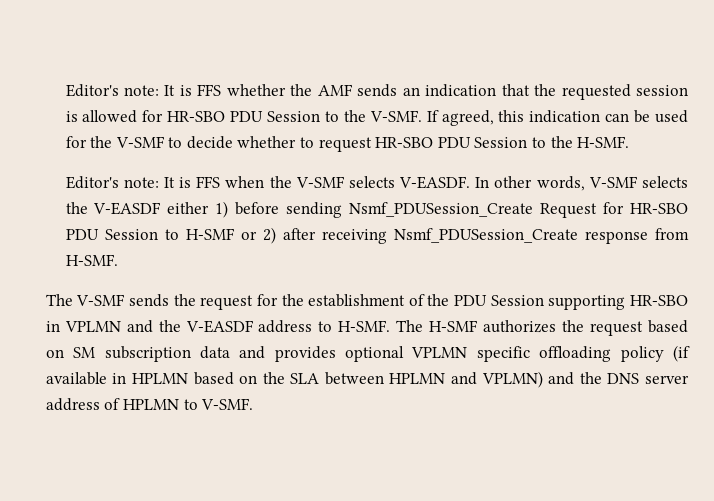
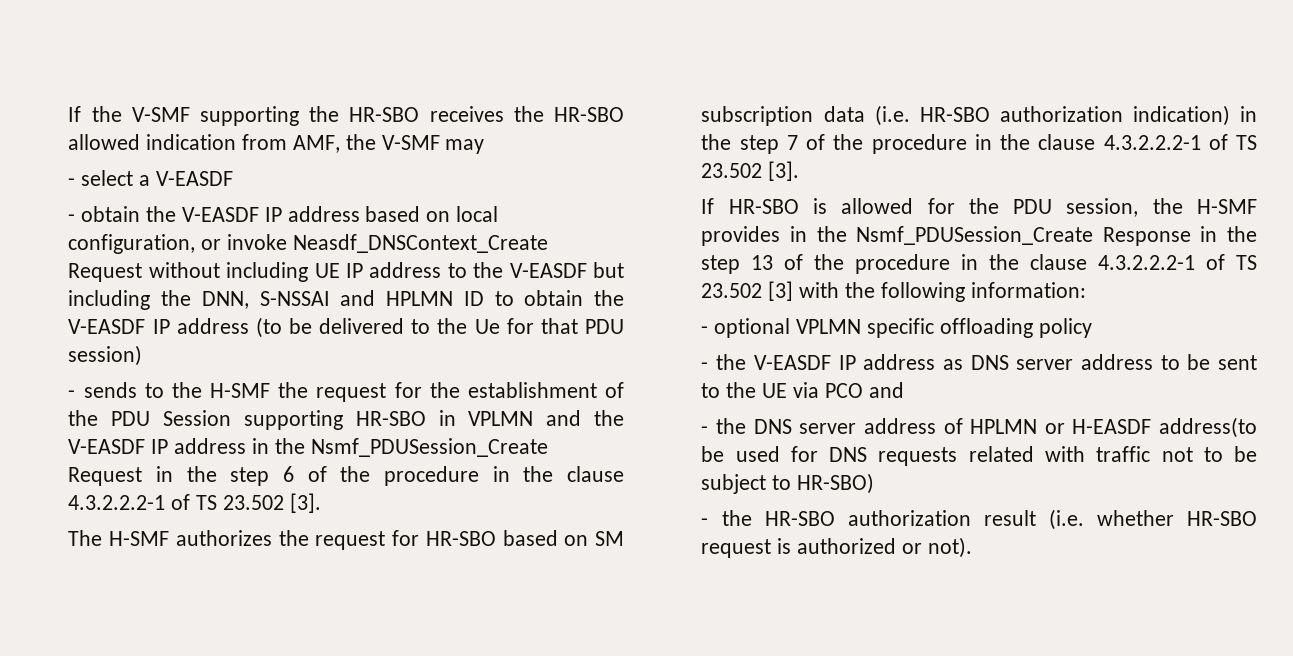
[65,84,688,100] [65,110,688,126] [65,136,630,152] [65,176,689,191] [65,201,688,218] [65,227,689,244] [65,254,118,266] [45,294,170,307] Editor's note: It is FFS whether the AMF sends an indication that the requested session is allowed for HR-SBO PDU Session to the V-SMF. If agreed, this indication can be used for the V-SMF to decide whether to request HR-SBO PDU Session to the H-SMF. // Editor's note: It is FFS when the V-SMF selects V-EASDF. In other words, V-SMF selects the V-EASDF either 1) before sending Nsmf_PDUSession_Create Request for HR-SBO PDU Session to H-SMF or 2) after receiving Nsmf_PDUSession_Create response from H-SMF. // The V-SMF sends -> [68,106,624,126] [68,134,485,154] [68,170,233,186] [68,206,498,222] [68,234,548,254] [68,262,625,282] [68,290,624,310] [68,317,625,338] [68,345,143,366] [68,382,271,398] If the V-SMF supporting the HR-SBO receives the HR-SBO allowed indication from AMF, the V-SMF may // - select a V-EASDF // - obtain the V-EASDF IP address based on local configuration, or invoke Neasdf_DNSContext_Create Request without including UE IP address to the V-EASDF but including the DNN, S-NSSAI and HPLMN ID to obtain the V-EASDF IP address (to be delivered to the Ue for that PDU session) // - sends to the H-SMF
[258,320,391,333] address to H-SMF. -> [151,438,548,457] [68,466,624,486] [68,493,321,513] IP address in the Nsmf_PDUSession_Create Request in the step 6 of the procedure in the clause 4.3.2.2.2-1 of TS 23.502 [3]. //
(644, 328) none -> [392,530,496,546] for HR-SBO
[239,346,336,362] and provides -> [874,105,1257,126] [701,134,1257,154] [701,161,800,181] [701,198,1257,217] [701,226,1257,246] [701,254,1257,274] [701,281,1086,302] [701,326,709,334] (i.e. HR-SBO authorization indication) in the step 7 of the procedure in the clause 4.3.2.2.2-1 of TS 23.502 [3]. // If HR-SBO is allowed for the PDU session, the H-SMF provides in the Nsmf_PDUSession_Create Response in the step 13 of the procedure in the clause 4.3.2.2.2-1 of TS 23.502 [3] with the following information: // -
[673,345,691,362] [45,371,575,388] (if available in HPLMN based on the SLA between HPLMN and VPLMN) and -> [701,354,1257,370] [701,382,904,398] [701,426,709,434] // - the V-EASDF IP address as DNS server address to be sent to the UE via PCO and // -
[183,398,254,410] to V-SMF. -> [1044,417,1257,438] [701,446,1257,466] [701,473,875,494] [701,509,1257,530] [701,537,972,558] or H-EASDF address(to be used for DNS requests related with traffic not to be subject to HR-SBO) // - the HR-SBO authorization result (i.e. whether HR-SBO request is authorized or not).

